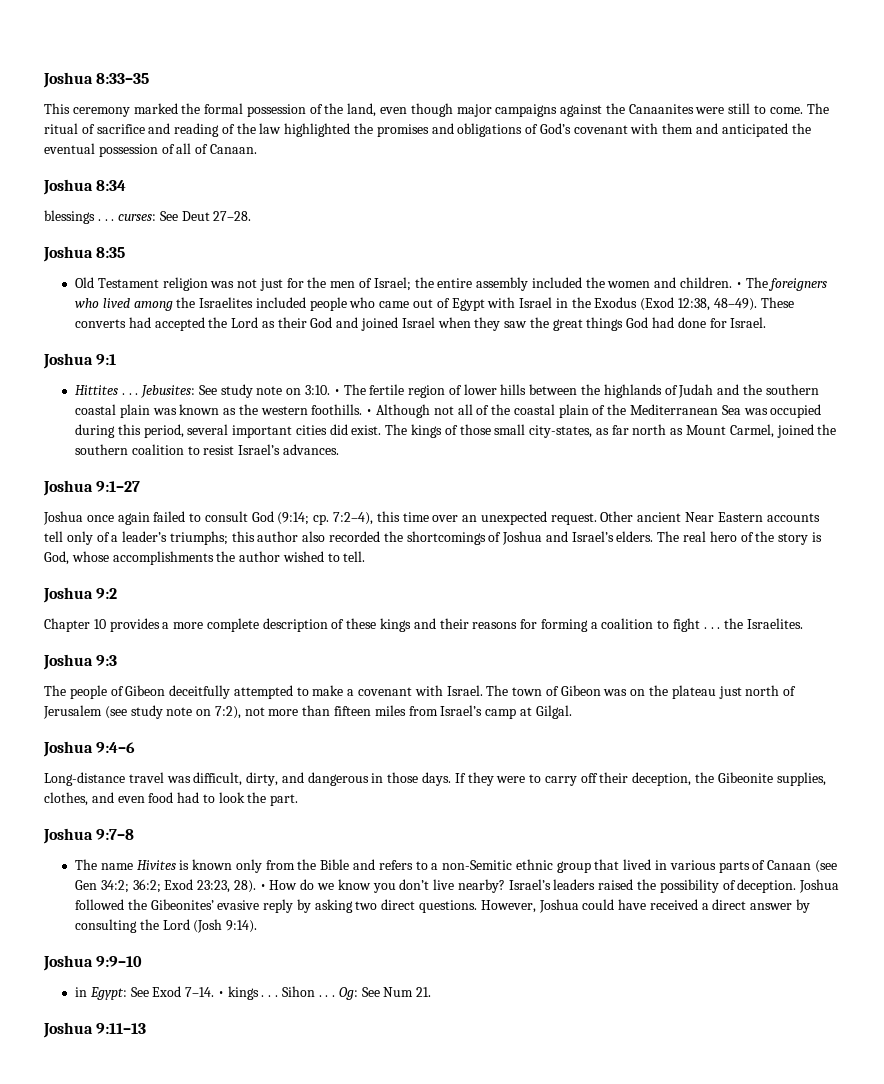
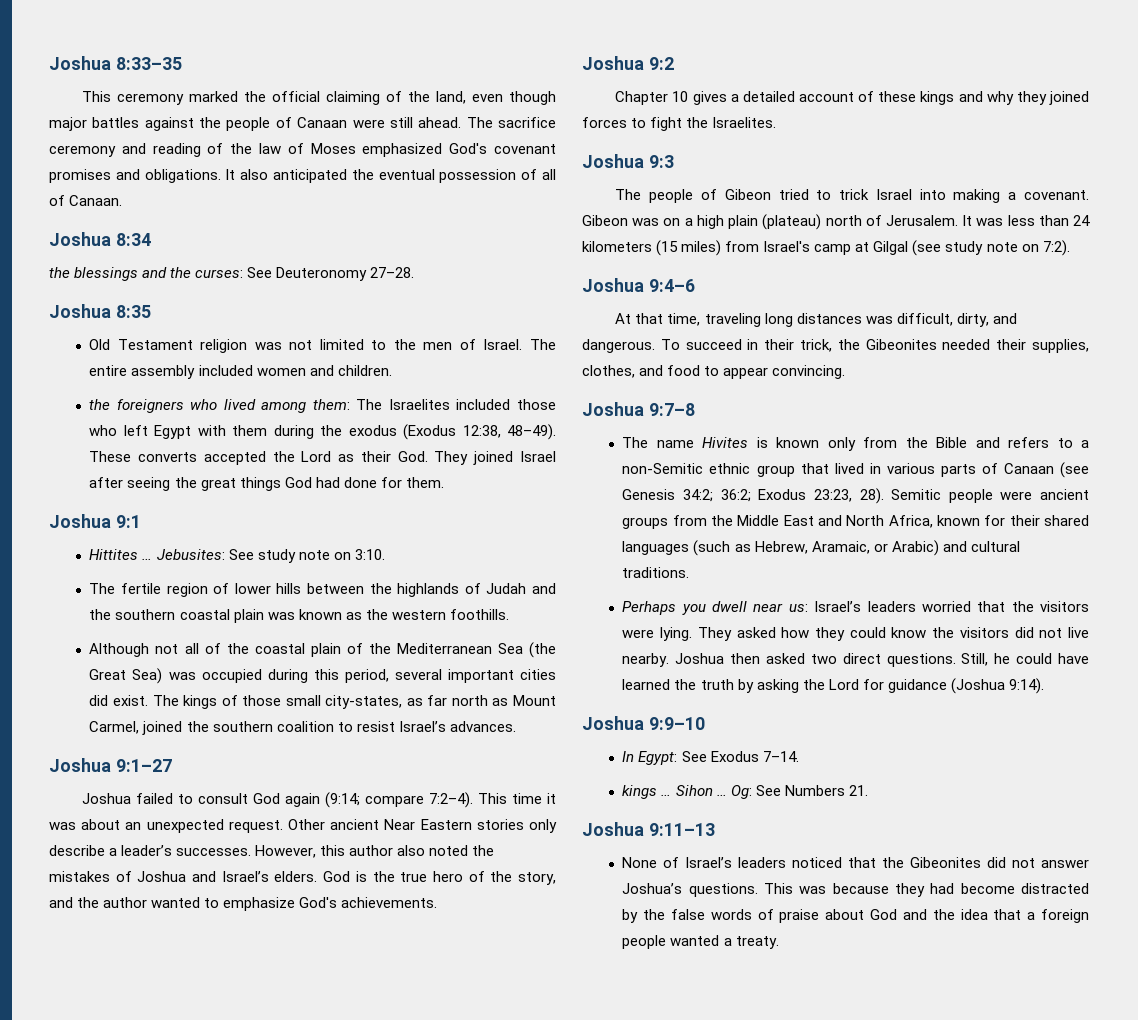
[204,103,306,117] formal possession -> [272,91,381,105] official claiming
[495,104,558,117] campaigns -> [92,117,140,128] battles
[628,103,829,114] [44,123,145,134] Canaanites were still to come. The ritual of sacrifice -> [226,117,557,131] [49,145,116,157] people of Canaan were still ahead. The sacrifice ceremony
[284,123,719,137] highlighted the promises and obligations of God’s covenant with them and -> [287,143,556,157] [49,169,269,183] of Moses emphasized God's covenant promises and obligations. It also
[44,210,115,224] blessings . . . -> [49,267,192,281] the blessings and the
[181,211,210,221] Deut -> [276,267,368,281] Deuteronomy
[259,278,304,291] just for -> [319,339,387,350] limited to
[373,277,434,291] Israel; the -> [483,339,556,350] Israel. The
[585,277,605,288] the -> (253, 370) none
[735,277,768,288] • The -> [89,399,111,410] // the
[176,297,675,311] the Israelites included people who came out of Egypt with Israel in the Exodus (Exod -> [312,399,556,410] [89,424,457,440] them: The Israelites included those who left Egypt with them during the exodus (Exodus
[128,317,151,328] had -> (198, 457) none
[310,317,528,331] God and joined Israel when they saw -> [397,451,556,465] [89,477,171,491] God. They joined Israel after seeing
[730,317,767,328] Israel. -> [405,477,444,488] them.
[121,393,139,395] . . . -> [142,558,153,560] …
[333,389,340,395] • -> (385, 554) //
[366,409,373,415] • -> (509, 614) //
(741, 410) none -> [529,642,556,658] [89,668,163,684] (the Great Sea)
[86,512,150,525] once again -> (132, 798) none
[277,511,459,525] (9:14; cp. 7:2–4), this time over -> [285,792,557,808] [49,819,121,830] again (9:14; compare 7:2–4). This time it was about
[766,513,820,522] [44,531,486,545] accounts tell only of a leader’s triumphs; this author also recorded the shortcomings -> [476,819,557,833] [49,845,495,858] [49,871,110,882] stories only describe a leader’s successes. However, this author also noted the mistakes
[657,531,822,545] [44,551,366,565] [43,587,118,603] [44,618,721,632] The real hero of the story is God, whose accomplishments the author wished to tell. // Joshua 9:2 // Chapter 10 provides a more complete description of these kings and their reasons for forming a coalition to fight . . . -> [323,871,556,885] [49,897,438,911] [582,56,674,70] [615,91,1089,105] [582,117,683,131] God is the true hero of the story, and the author wanted to emphasize God's achievements. // Joshua 9:2 // Chapter 10 gives a detailed account of these kings and why they joined forces to fight
[169,685,797,699] [43,705,572,719] [43,741,136,757] [44,772,826,786] [44,792,299,806] deceitfully attempted to make a covenant with Israel. The town of Gibeon was on the plateau just north of Jerusalem (see study note on 7:2), not more than fifteen miles from Israel’s camp at Gilgal. // Joshua 9:4–6 // Long-distance travel was difficult, dirty, and dangerous in those days. If they were to carry off their deception, the Gibeonite supplies, clothes, and even food had to look the part. -> [778,189,1089,203] [582,214,1090,230] [582,240,1070,256] [582,278,695,292] [615,313,1017,327] [582,339,1089,353] [582,365,846,379] tried to trick Israel into making a covenant. Gibeon was on a high plain (plateau) north of Jerusalem. It was less than 24 kilometers (15 miles) from Israel's camp at Gilgal (see study note on 7:2). // Joshua 9:4–6 // At that time, traveling long distances was difficult, dirty, and dangerous. To succeed in their trick, the Gibeonites needed their supplies, clothes, and food to appear convincing.
[74,880,97,890] Gen -> [622,489,676,500] Genesis
[164,879,194,890] Exod -> [758,489,807,500] Exodus
[259,879,840,893] [74,899,810,913] [74,919,223,933] • How do we know you don’t live nearby? Israel’s leaders raised the possibility of deception. Joshua followed the Gibeonites’ evasive reply by asking two direct questions. However, Joshua could have received a direct answer by consulting the Lord (Josh -> [891,489,1089,503] [622,515,1090,529] [622,540,1020,556] [622,567,690,578] [622,601,1089,615] [622,627,1089,641] [622,653,1089,667] [622,678,1005,694] Semitic people were ancient groups from the Middle East and North Africa, known for their shared languages (such as Hebrew, Aramaic, or Arabic) and cultural traditions. // Perhaps you dwell near us: Israel’s leaders worried that the visitors were lying. They asked how they could know the visitors did not live nearby. Joshua then asked two direct questions. Still, he could have learned the truth by asking the Lord for guidance (Joshua
[74,987,87,997] in -> [622,751,635,762] In
[152,986,182,997] Exod -> [710,751,759,762] Exodus
[217,986,336,1000] • kings . . . Sihon . . . -> [622,785,727,799] // kings … Sihon …
[383,987,414,997] Num -> [784,785,845,796] Numbers
(147, 1028) none -> [622,857,1089,868] [622,883,1089,897] [622,909,1089,923] [622,935,779,949] // None of Israel’s leaders noticed that the Gibeonites did not answer Joshua’s questions. This was because they had become distracted by the false words of praise about God and the idea that a foreign people wanted a treaty.

